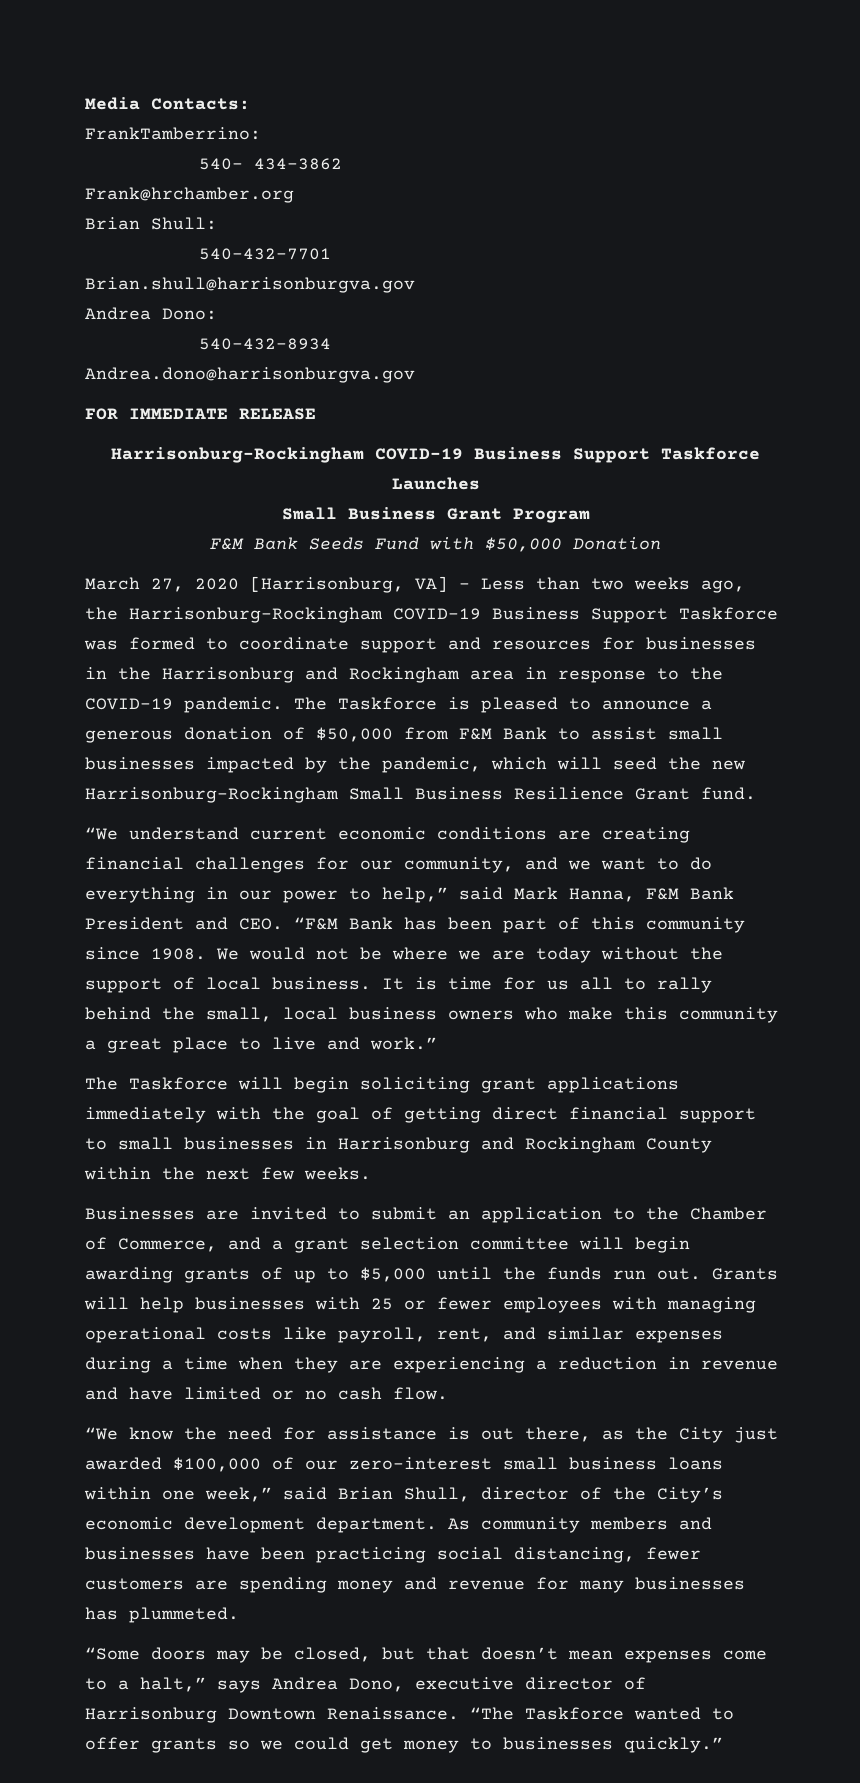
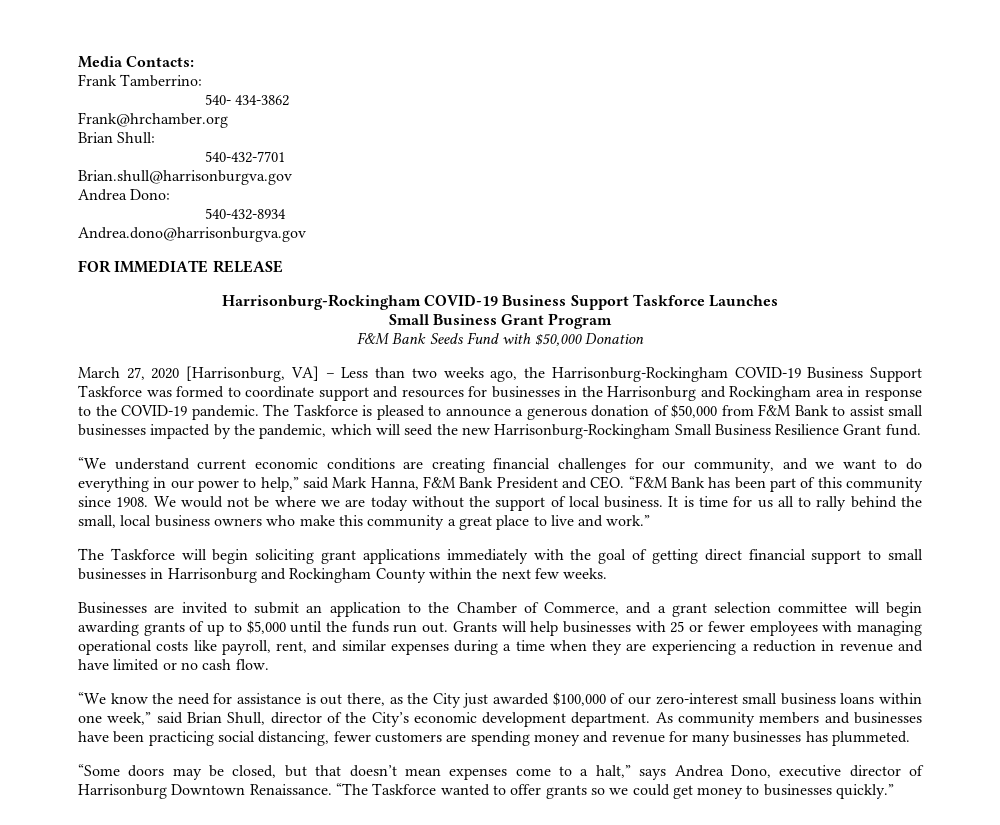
[85,127,261,140] FrankTamberrino: -> [78,74,203,87] Frank Tamberrino:

